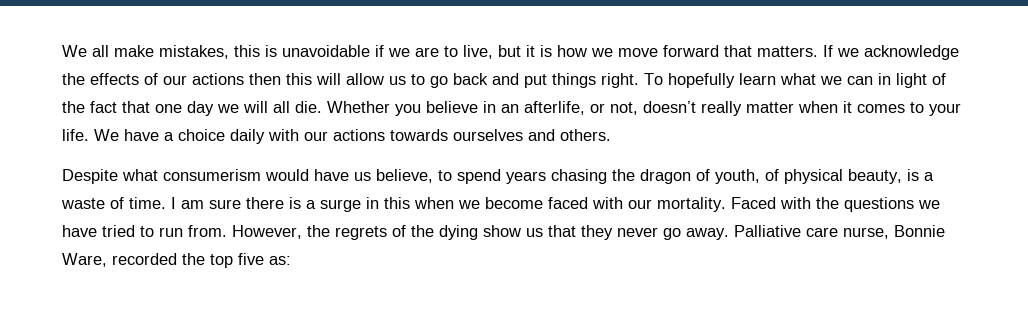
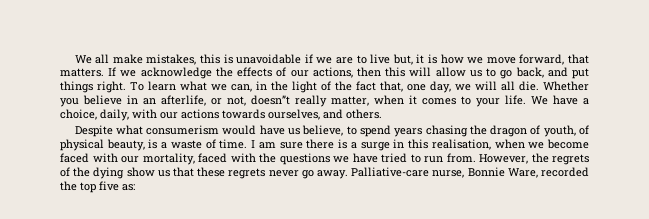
[463,45,521,59] live, but -> [370,54,413,65] live but,
[663,45,719,57] forward -> [519,54,565,65] forward,
[192,73,244,85] actions -> [312,67,353,78] actions,
[453,73,488,85] back -> [515,67,544,78] back,
[668,73,735,88] hopefully -> (144, 86) none
[847,73,891,85] can in -> [231,81,288,92] can, in the
[122,101,214,116] that one day -> [380,81,451,93] that, one day,
[643,101,794,116] doesn’t really matter -> [251,95,369,107] doesn”t really matter,
[178,129,265,144] choice daily -> [60,109,129,121] choice, daily,
[453,129,523,141] ourselves -> [268,109,320,120] ourselves,
(410, 203) none -> [431,139,491,150] realisation,
[657,197,776,212] mortality. Faced -> [142,153,227,165] mortality, faced
[581,225,613,240] they -> [197,167,266,179] these regrets
[734,225,838,237] Palliative care -> [351,167,430,177] Palliative-care

